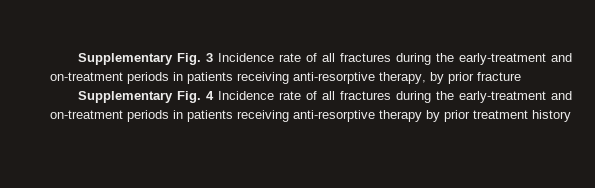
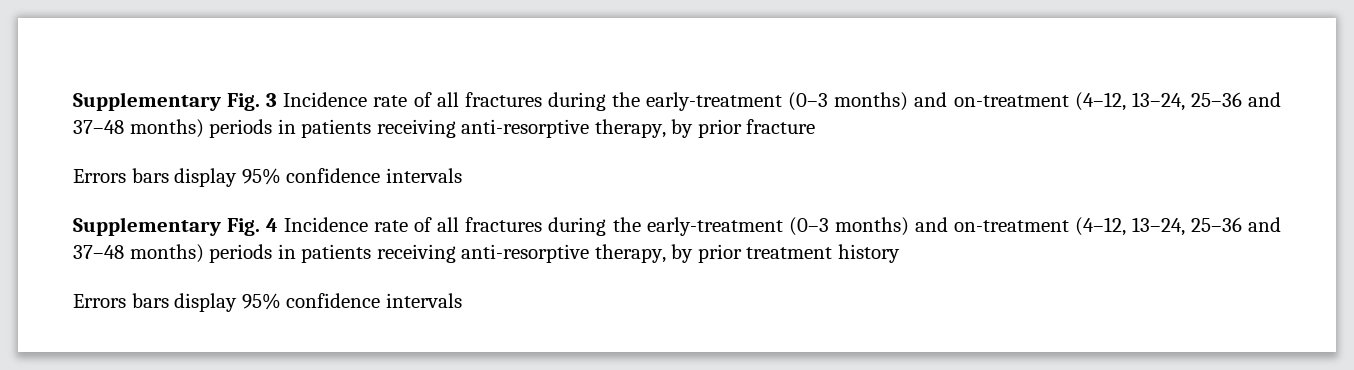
[551,53,572,62] [50,72,123,81] and on-treatment -> [788,92,1281,111] [73,119,204,138] (0–3 months) and on-treatment (4–12, 13–24, 25–36 and 37–48 months)
(521, 76) none -> [73,168,462,187] // Errors bars display 95% confidence intervals
[551,91,572,100] [50,110,422,122] and on-treatment periods in patients receiving anti-resorptive therapy -> [788,217,1282,236] [73,244,666,263] (0–3 months) and on-treatment (4–12, 13–24, 25–36 and 37–48 months) periods in patients receiving anti-resorptive therapy,
(571, 116) none -> [73,293,462,312] // Errors bars display 95% confidence intervals

